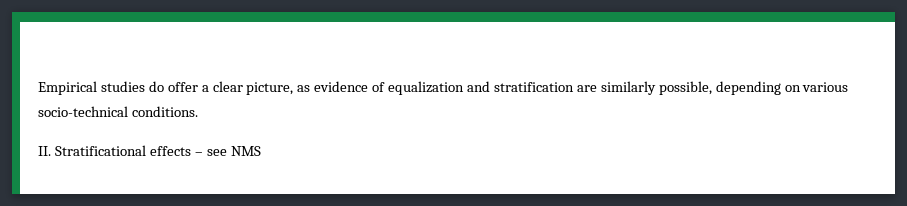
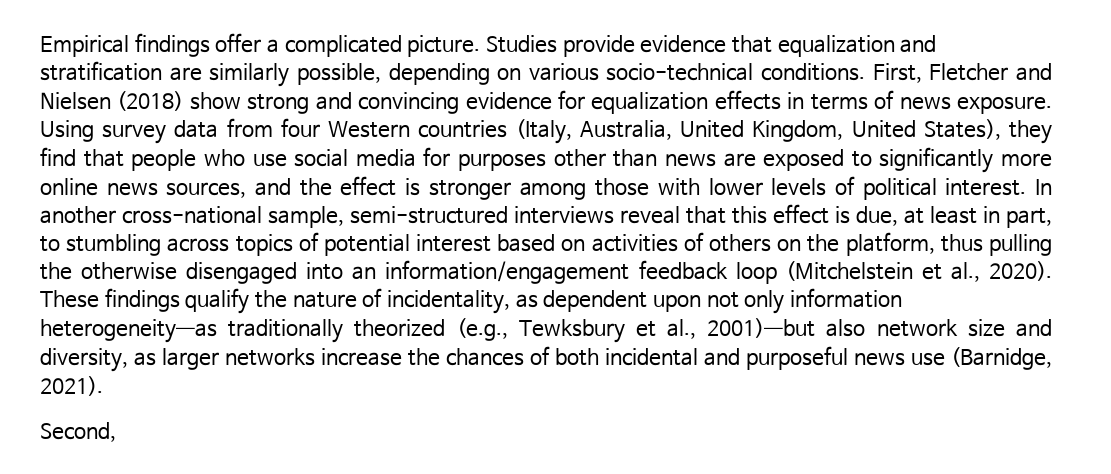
[100,81,386,95] studies do offer a clear picture, as evidence of -> [134,33,772,57] findings offer a complicated picture. Studies provide evidence that
[38,145,261,156] // II. Stratificational effects – see NMS -> [872,63,1053,83] [40,90,1053,114] [40,118,1052,144] [40,147,1053,173] [40,176,1052,200] [40,204,1052,228] [40,232,1052,256] [40,260,1052,284] [40,288,902,314] [40,318,1053,343] [40,346,1052,372] [40,376,103,396] [40,422,116,442] First, Fletcher and Nielsen (2018) show strong and convincing evidence for equalization effects in terms of news exposure. Using survey data from four Western countries (Italy, Australia, United Kingdom, United States), they find that people who use social media for purposes other than news are exposed to significantly more online news sources, and the effect is stronger among those with lower levels of political interest. In another cross-national sample, semi-structured interviews reveal that this effect is due, at least in part, to stumbling across topics of potential interest based on activities of others on the platform, thus pulling the otherwise disengaged into an information/engagement feedback loop (Mitchelstein et al., 2020). These findings qualify the nature of incidentality, as dependent upon not only information heterogeneity—as traditionally theorized (e.g., Tewksbury et al., 2001)—but also network size and diversity, as larger networks increase the chances of both incidental and purposeful news use (Barnidge, 2021). // Second,

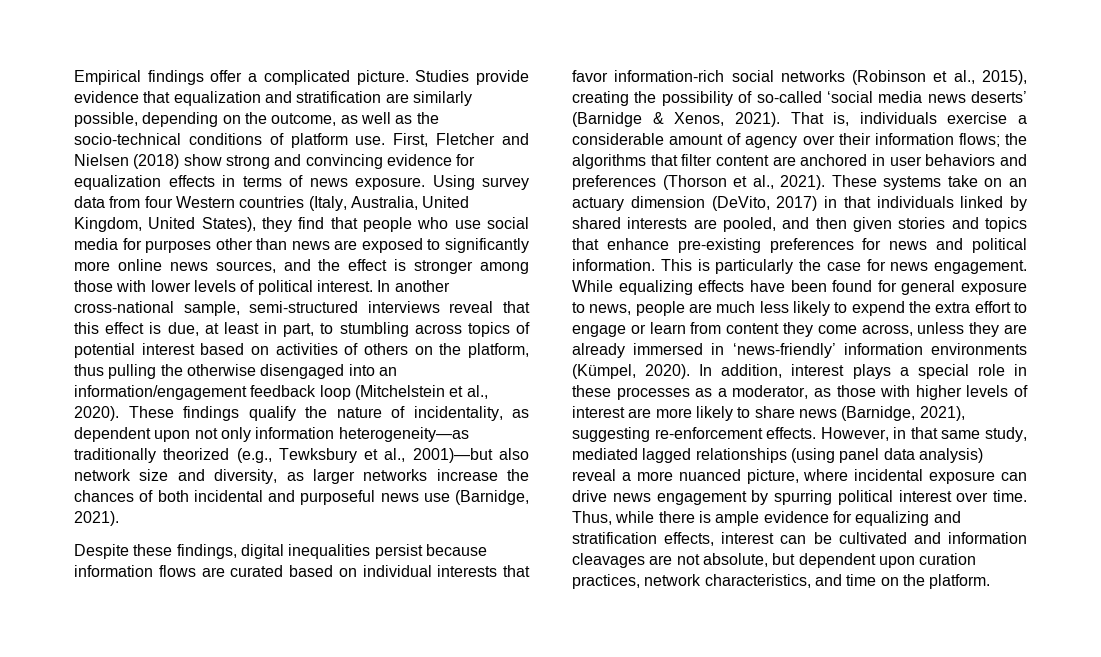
[528,63,866,81] various socio-technical conditions. -> [244,112,439,126] [74,133,386,148] the outcome, as well as the socio-technical conditions of platform use.
[40,422,116,442] Second, -> [74,544,487,559] [74,565,530,577] [572,70,1027,85] [572,91,1027,106] [572,112,1027,127] [572,133,1027,148] [572,154,1027,169] [572,175,1027,190] [572,196,1027,211] [572,217,1027,232] [572,238,1027,253] [572,259,1027,274] [572,280,1027,295] [572,301,1027,316] [572,322,1027,337] [572,343,1027,358] [572,364,1027,379] [572,385,1028,400] [572,406,965,421] [572,427,1027,442] [572,448,983,463] [572,469,1027,484] [572,490,1027,505] [572,511,961,526] [572,532,1027,546] [572,553,977,568] [572,574,991,589] Despite these findings, digital inequalities persist because information flows are curated based on individual interests that favor information-rich social networks (Robinson et al., 2015), creating the possibility of so-called ‘social media news deserts’ (Barnidge & Xenos, 2021). That is, individuals exercise a considerable amount of agency over their information flows; the algorithms that filter content are anchored in user behaviors and preferences (Thorson et al., 2021). These systems take on an actuary dimension (DeVito, 2017) in that individuals linked by shared interests are pooled, and then given stories and topics that enhance pre-existing preferences for news and political information. This is particularly the case for news engagement. While equalizing effects have been found for general exposure to news, people are much less likely to expend the extra effort to engage or learn from content they come across, unless they are already immersed in ‘news-friendly’ information environments (Kümpel, 2020). In addition, interest plays a special role in these processes as a moderator, as those with higher levels of interest are more likely to share news (Barnidge, 2021), suggesting re-enforcement effects. However, in that same study, mediated lagged relationships (using panel data analysis) reveal a more nuanced picture, where incidental exposure can drive news engagement by spurring political interest over time. Thus, while there is ample evidence for equalizing and stratification effects, interest can be cultivated and information cleavages are not absolute, but dependent upon curation practices, network characteristics, and time on the platform.

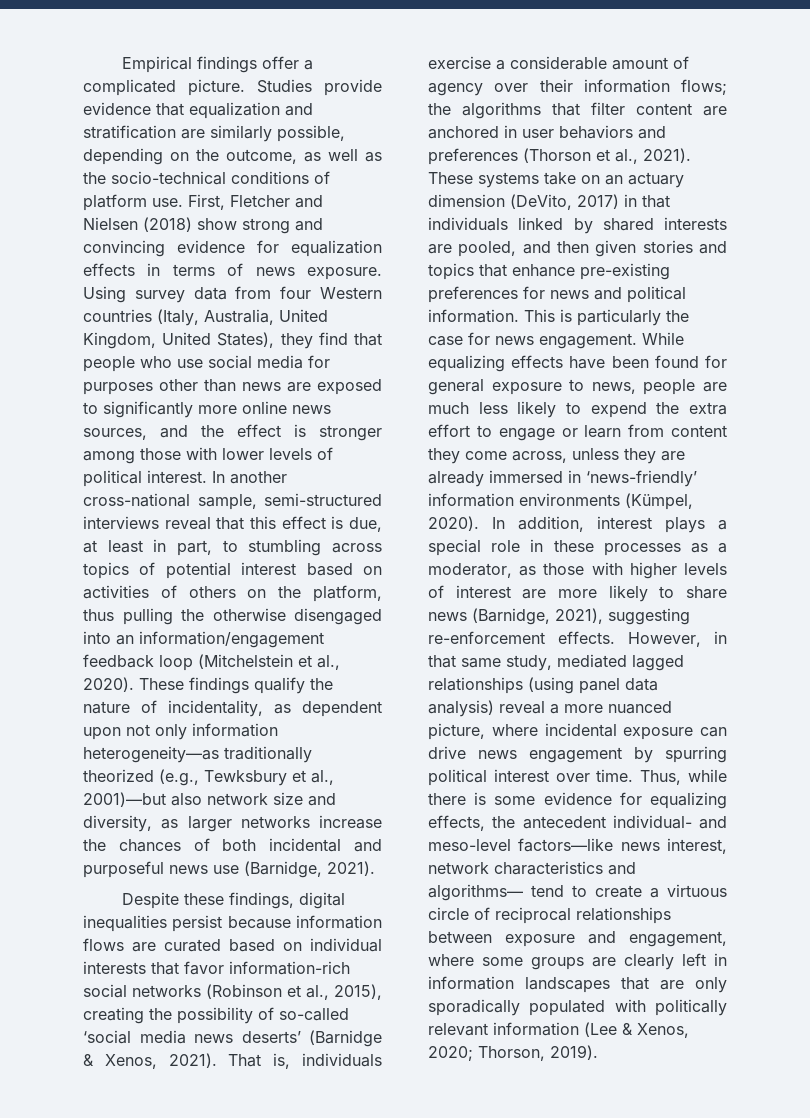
[715,511,760,526] ample -> [494,796,536,805] some
[933,511,961,523] [572,532,1027,546] [572,553,977,568] [572,574,991,589] and stratification effects, interest can be cultivated and information cleavages are not absolute, but dependent upon curation practices, network characteristics, and time on the platform. -> [428,815,727,831] [428,838,727,854] [428,861,636,875] [428,884,727,901] [428,907,671,924] [428,931,727,947] [428,953,727,970] [428,976,727,993] [428,999,727,1016] [428,1022,689,1038] [428,1045,598,1061] effects, the antecedent individual- and meso-level factors—like news interest, network characteristics and algorithms— tend to create a virtuous circle of reciprocal relationships between exposure and engagement, where some groups are clearly left in information landscapes that are only sporadically populated with politically relevant information (Lee & Xenos, 2020; Thorson, 2019).

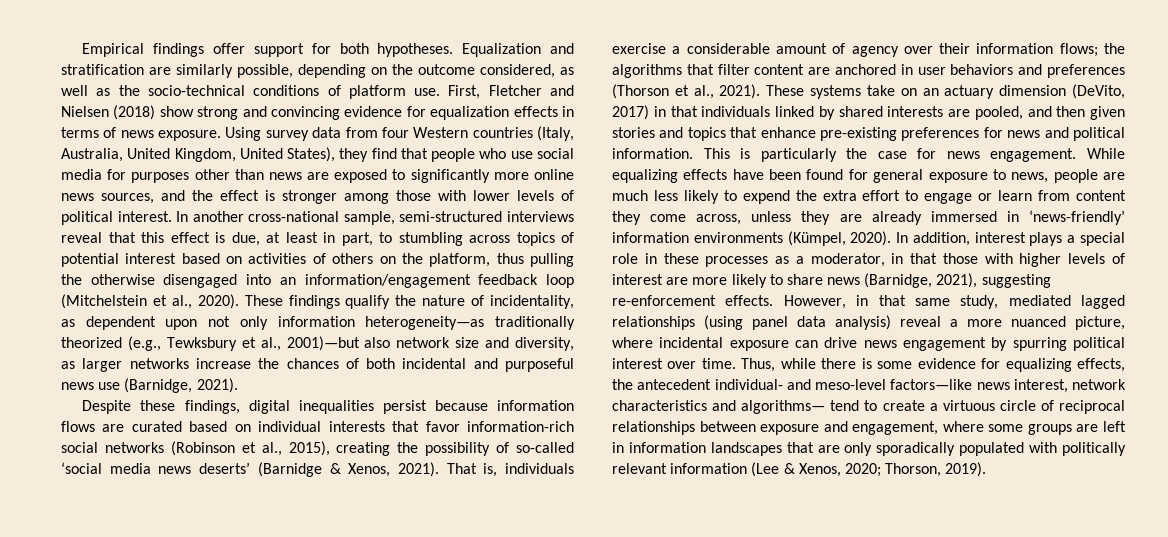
[304,60,314,70] [83,79,382,96] [83,102,280,119] a complicated picture. Studies provide evidence that equalization -> [253,43,542,57] support for both hypotheses. Equalization
[226,149,297,164] outcome, -> [418,64,555,78] outcome considered,
[519,566,537,576] as -> [891,253,938,264] in that
[624,954,674,970] clearly -> (1099, 428) none

